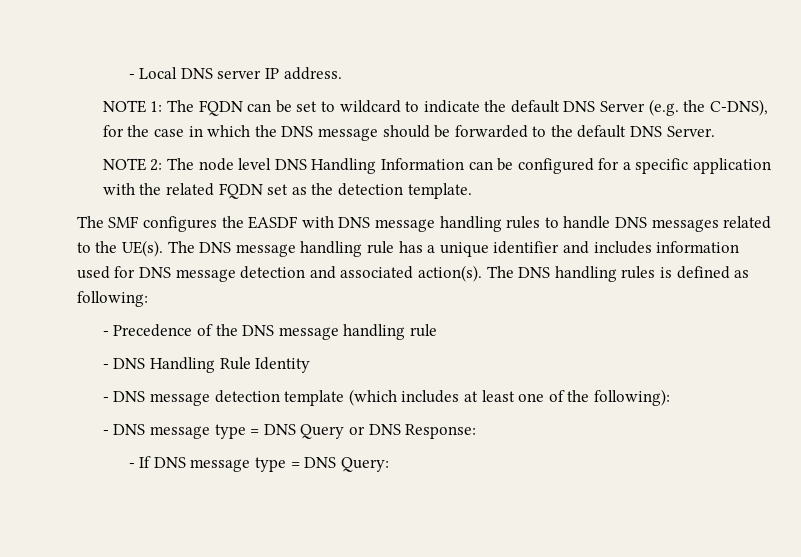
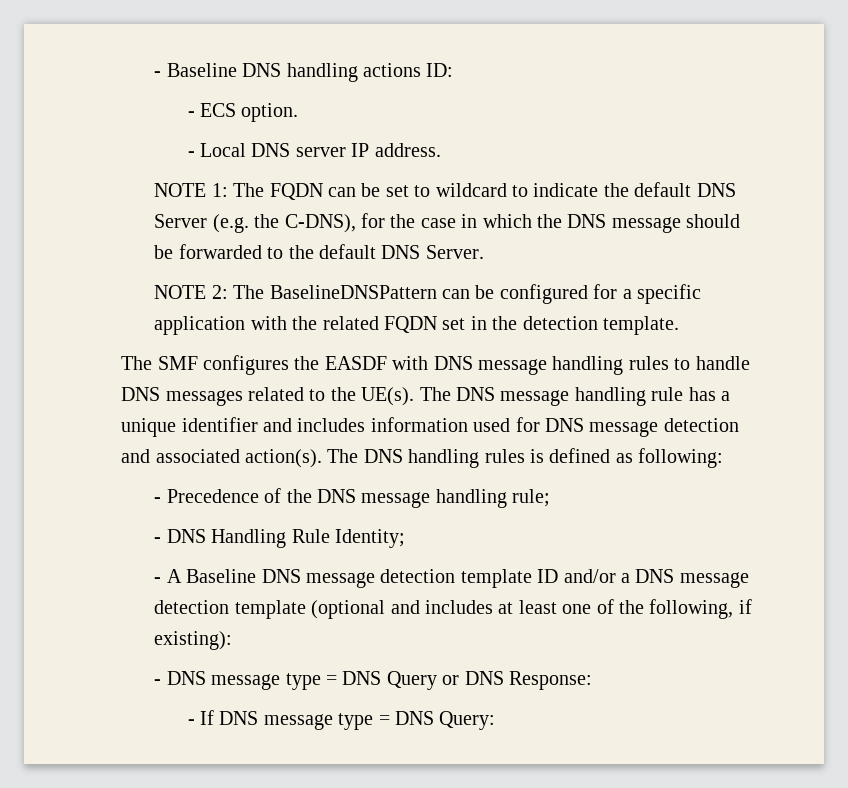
[128,74,135,79] - -> [154,63,454,82] [187,103,299,122] [187,151,195,157] - Baseline DNS handling actions ID: // - ECS option. // -
[198,158,464,174] node level DNS Handling Information -> [269,285,437,299] BaselineDNSPattern
[291,187,307,195] as -> [470,316,487,330] in
[409,324,437,337] rule -> [512,489,551,507] rule;
[255,357,311,373] [102,389,397,406] Identity // - DNS message detection template (which -> [334,529,405,548] [154,569,749,588] [154,600,420,619] Identity; // - A Baseline DNS message detection template ID and/or a DNS message detection template (optional and
[593,389,670,406] following): -> [649,599,752,619] [154,631,233,650] following, if existing):

